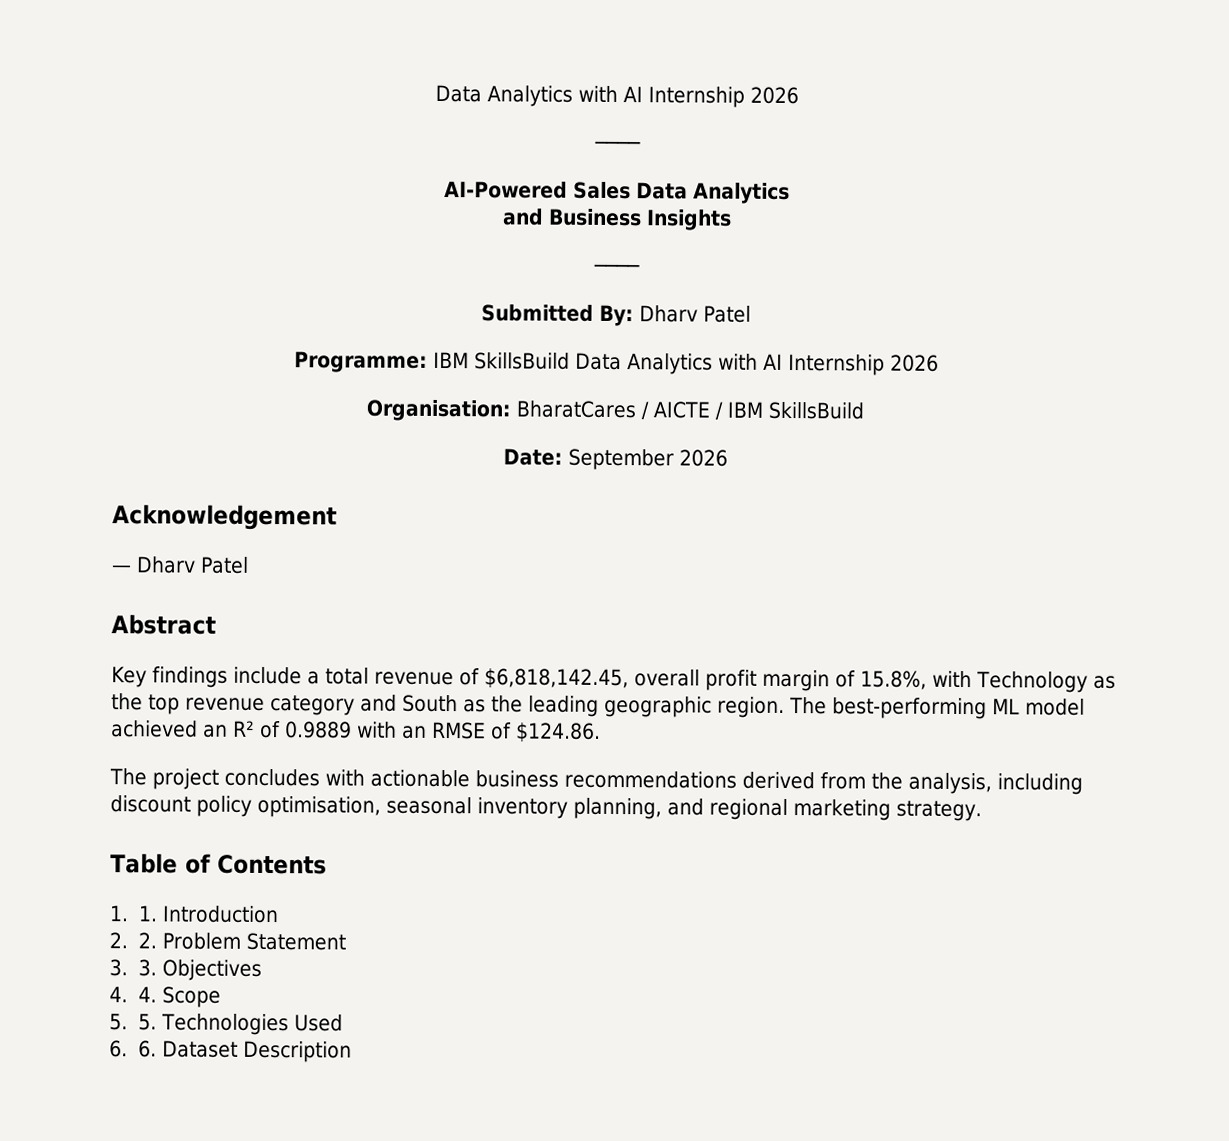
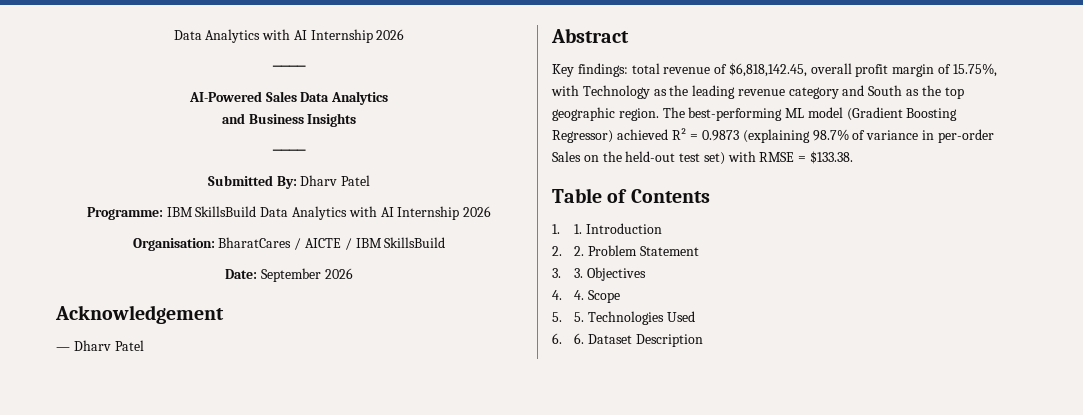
[151,666,320,688] findings include a -> [577,63,628,77] findings:
[859,670,927,690] 15.8%, -> [952,63,997,77] 15.75%,
[148,694,180,715] top -> [692,85,736,99] leading
[528,695,599,717] leading -> [944,87,964,99] top
[111,720,601,743] [109,768,1083,795] [110,795,982,822] achieved an R² of 0.9889 with an RMSE of $124.86. // The project concludes with actionable business recommendations derived from the analysis, including discount policy optimisation, seasonal inventory planning, and regional marketing strategy. -> [846,107,958,121] [552,128,994,143] [552,151,854,165] (Gradient Boosting Regressor) achieved R² = 0.9873 (explaining 98.7% of variance in per-order Sales on the held-out test set) with RMSE = $133.38.

